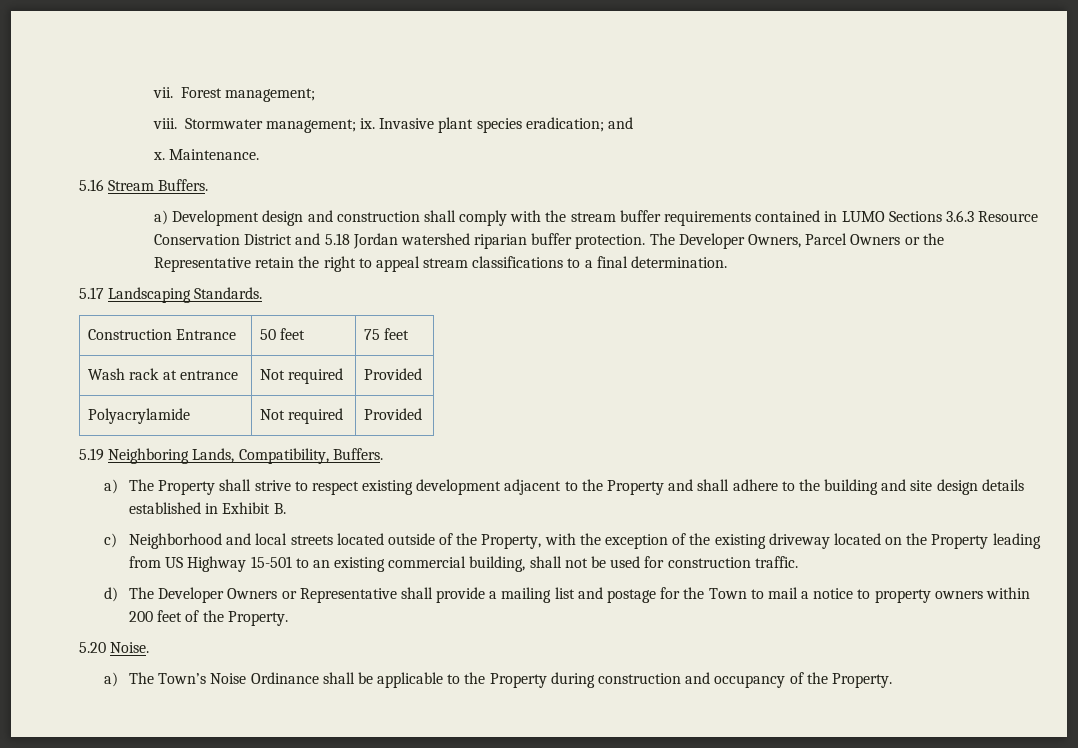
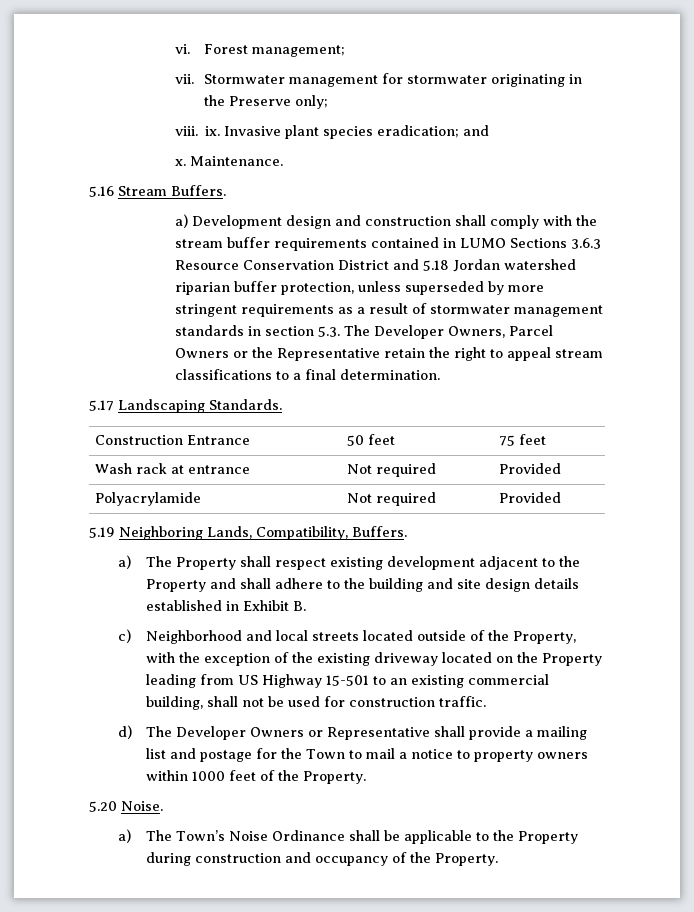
[152,87,173,98] vii. -> [175,44,191,54] vi.
[152,118,356,133] viii. Stormwater management; -> [175,73,582,87] [203,95,328,109] [175,126,199,136] vii. Stormwater management for stormwater originating in the Preserve only; // viii.
[575,234,646,249] protection. -> [281,281,545,295] [175,303,604,317] [175,325,341,337] protection, unless superseded by more stringent requirements as a result of stormwater management standards in section 5.3.
[254,480,308,491] strive to -> (272, 561) none
[128,611,153,622] 200 -> [192,771,226,781] 1000

